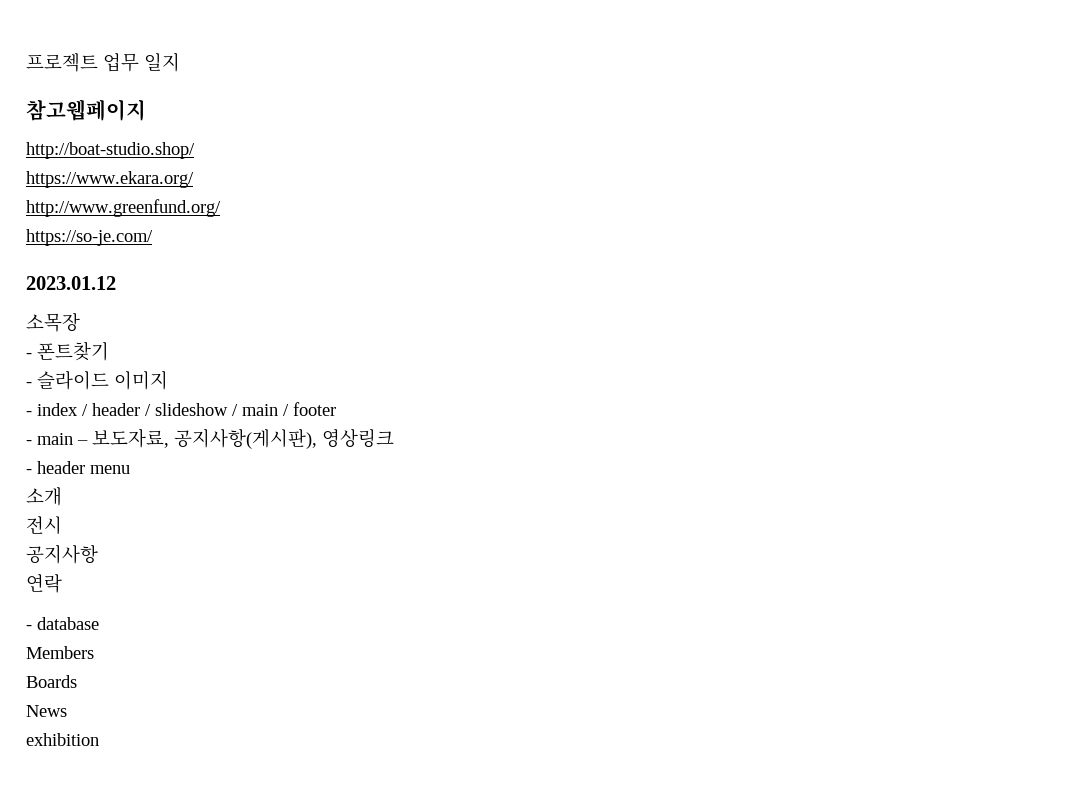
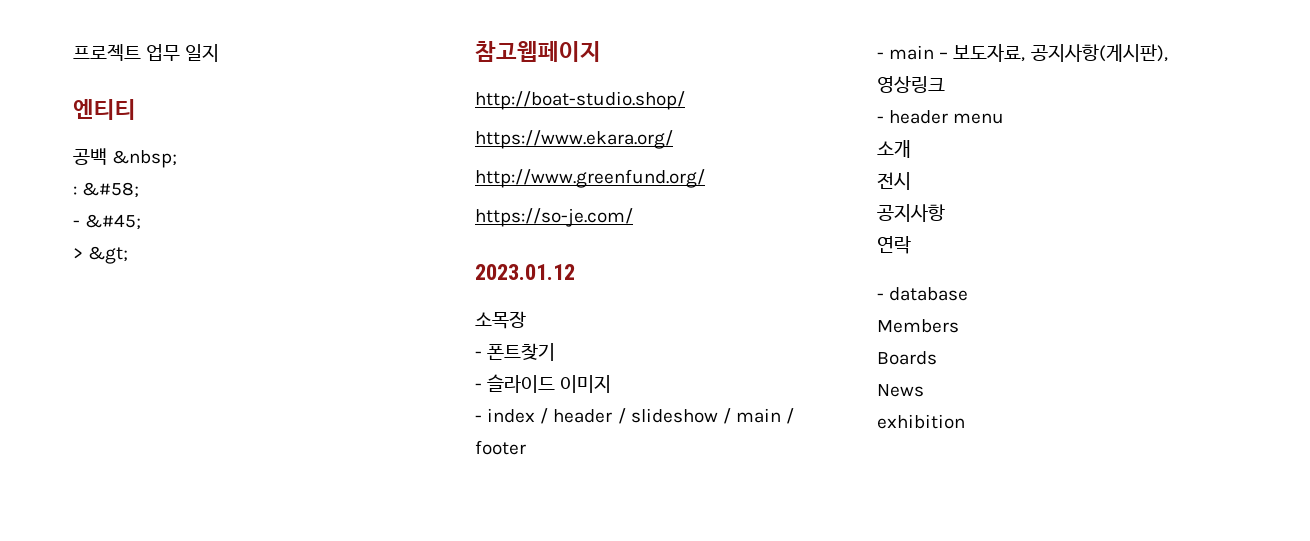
(180, 62) none -> [73,99,136,120] [73,148,178,168] [73,182,140,198] [73,214,142,230] [73,246,129,264] // 엔티티 // 공백 &nbsp; // : &#58; // - &#45; // > &gt;

